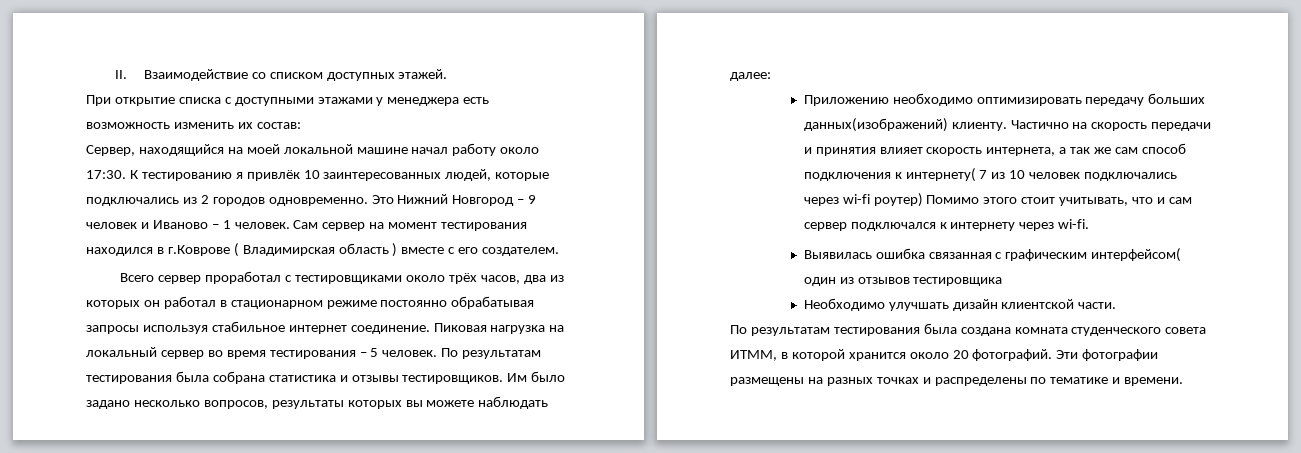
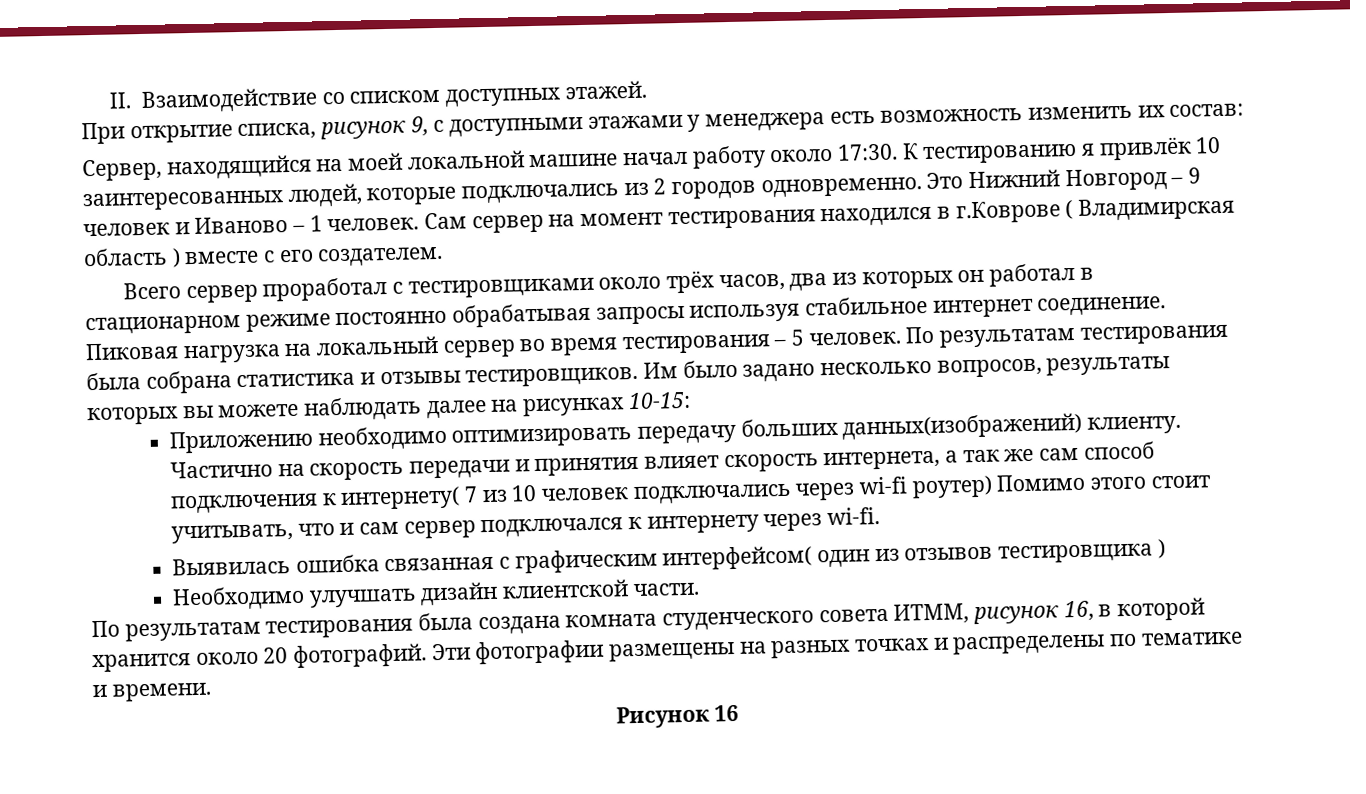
[178,97,221,104] списка -> [237,116,429,141] списка, рисунок 9,
[730,72,771,81] далее: -> [426,391,691,419] далее на рисунках 10-15:
(1003, 281) none -> [1157,539,1166,559] )
(777, 355) none -> [973,600,1094,625] рисунок 16,
(1184, 381) none -> [616,704,739,729] // Рисунок 16

